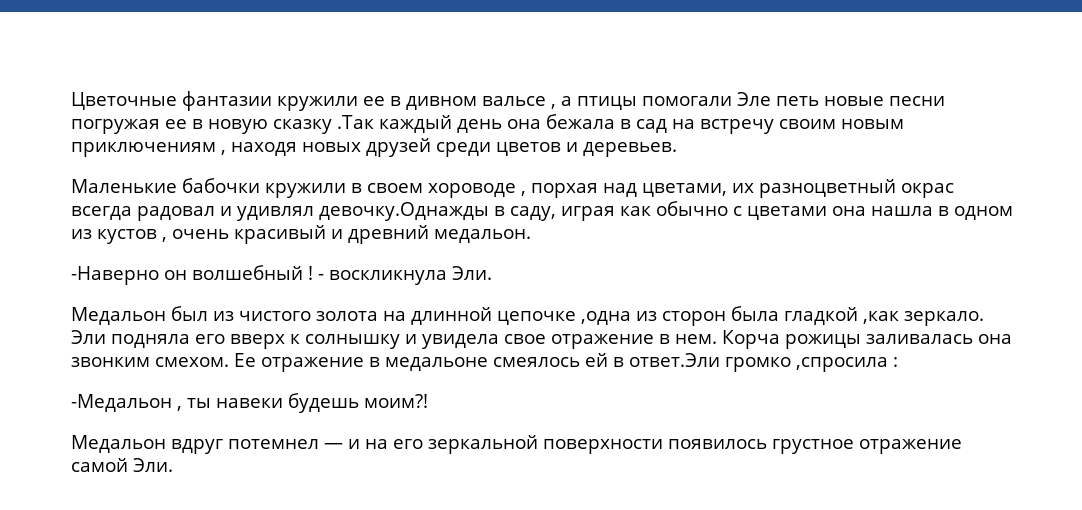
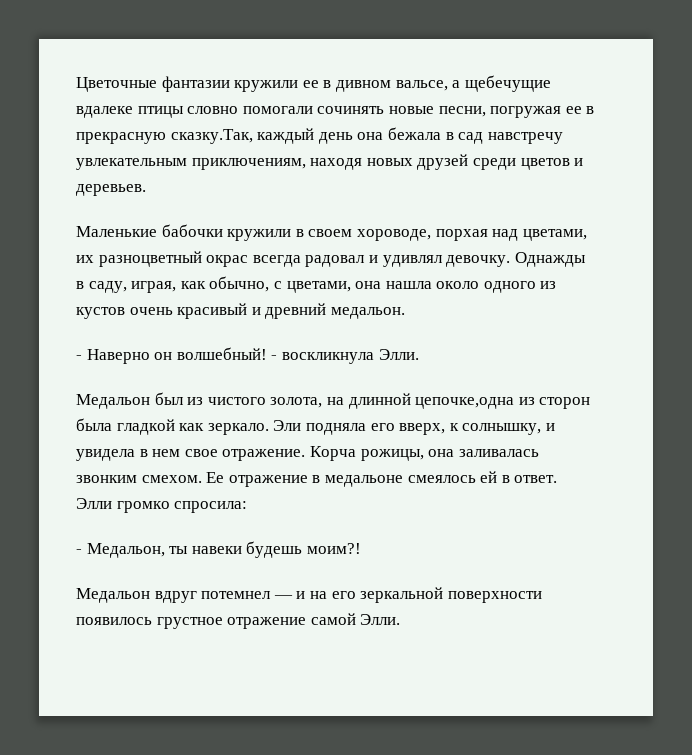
[482,92,945,110] [71,115,374,134] вальсе , а птицы помогали Эле петь новые песни погружая ее в новую сказку .Так -> [395,75,551,92] [76,106,595,118] [76,129,253,144] вальсе, а щебечущие вдалеке птицы словно помогали сочинять новые песни, погружая ее в прекрасную сказку.Так,
[671,119,904,134] [71,142,226,157] на встречу своим новым приключениям , -> [487,132,563,144] [76,158,306,170] навстречу увлекательным приключениям,
[428,183,526,198] хороводе , -> [356,229,431,241] хороводе,
[319,201,1013,221] девочку.Однажды в саду, играя как обычно с цветами она нашла в одном -> [446,252,586,267] [76,276,536,293] девочку. Однажды в саду, играя, как обычно, с цветами, она нашла около одного
[162,237,167,242] , -> (125, 313) none
[71,265,313,285] -Наверно он волшебный ! -> [76,347,267,364] - Наверно он волшебный!
[452,266,492,280] Эли. -> [378,349,419,360] Элли.
[316,311,378,321] золота -> [270,397,323,408] золота,
[497,311,631,325] цепочке ,одна -> [415,397,515,409] цепочке,одна
[863,311,899,324] ,как -> [179,423,205,431] как
[230,330,1012,349] вверх к солнышку и увидела свое отражение в нем. Корча рожицы заливалась она -> [399,423,555,435] [76,446,539,461] вверх, к солнышку, и увидела в нем свое отражение. Корча рожицы, она заливалась
[629,353,898,372] [71,394,182,412] ответ.Эли громко ,спросила : // -Медальон , -> [514,475,558,483] [76,498,248,513] [76,543,165,558] ответ. Элли громко спросила: // - Медальон,
[133,458,173,472] Эли. -> [360,614,401,625] Элли.

